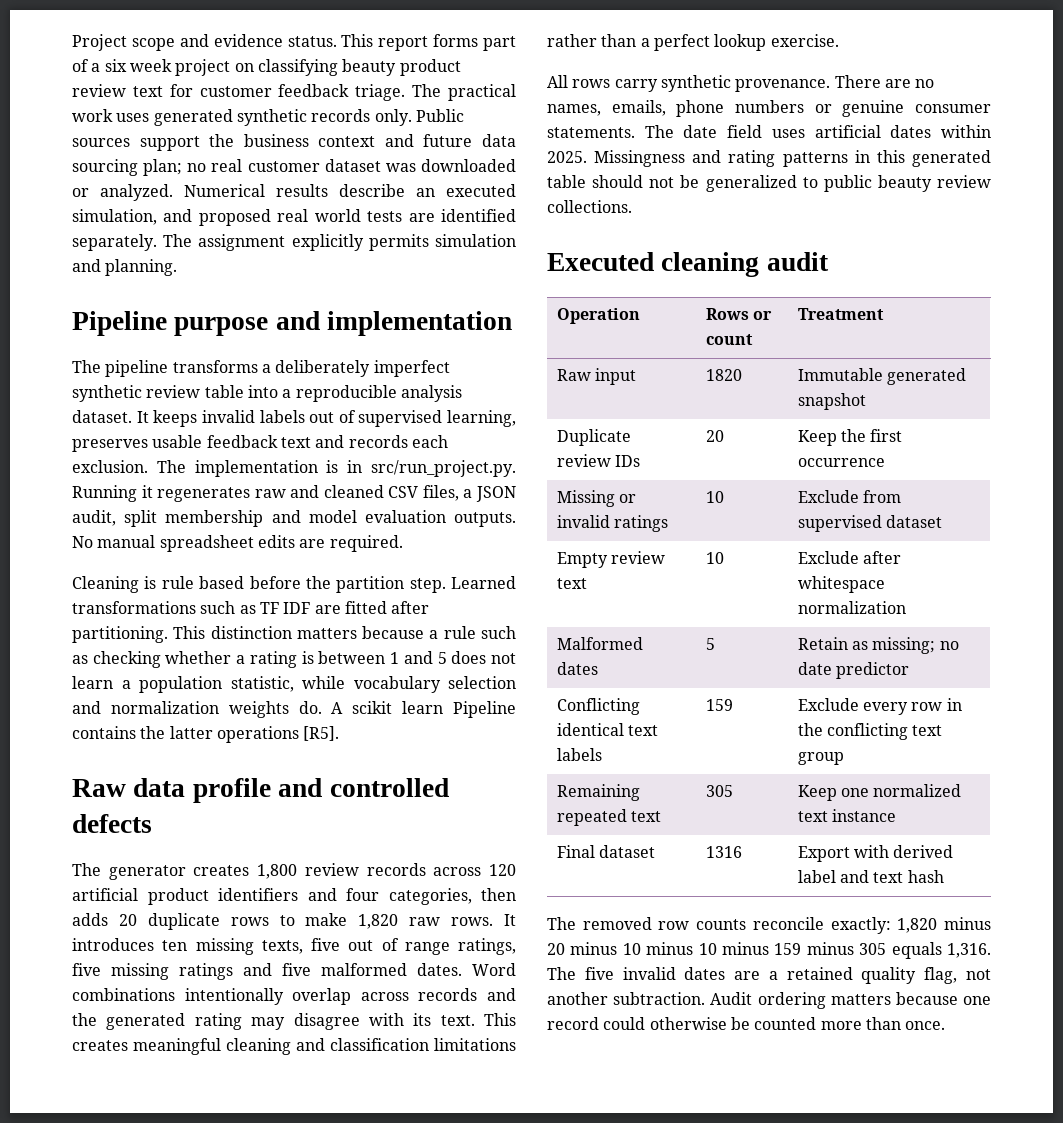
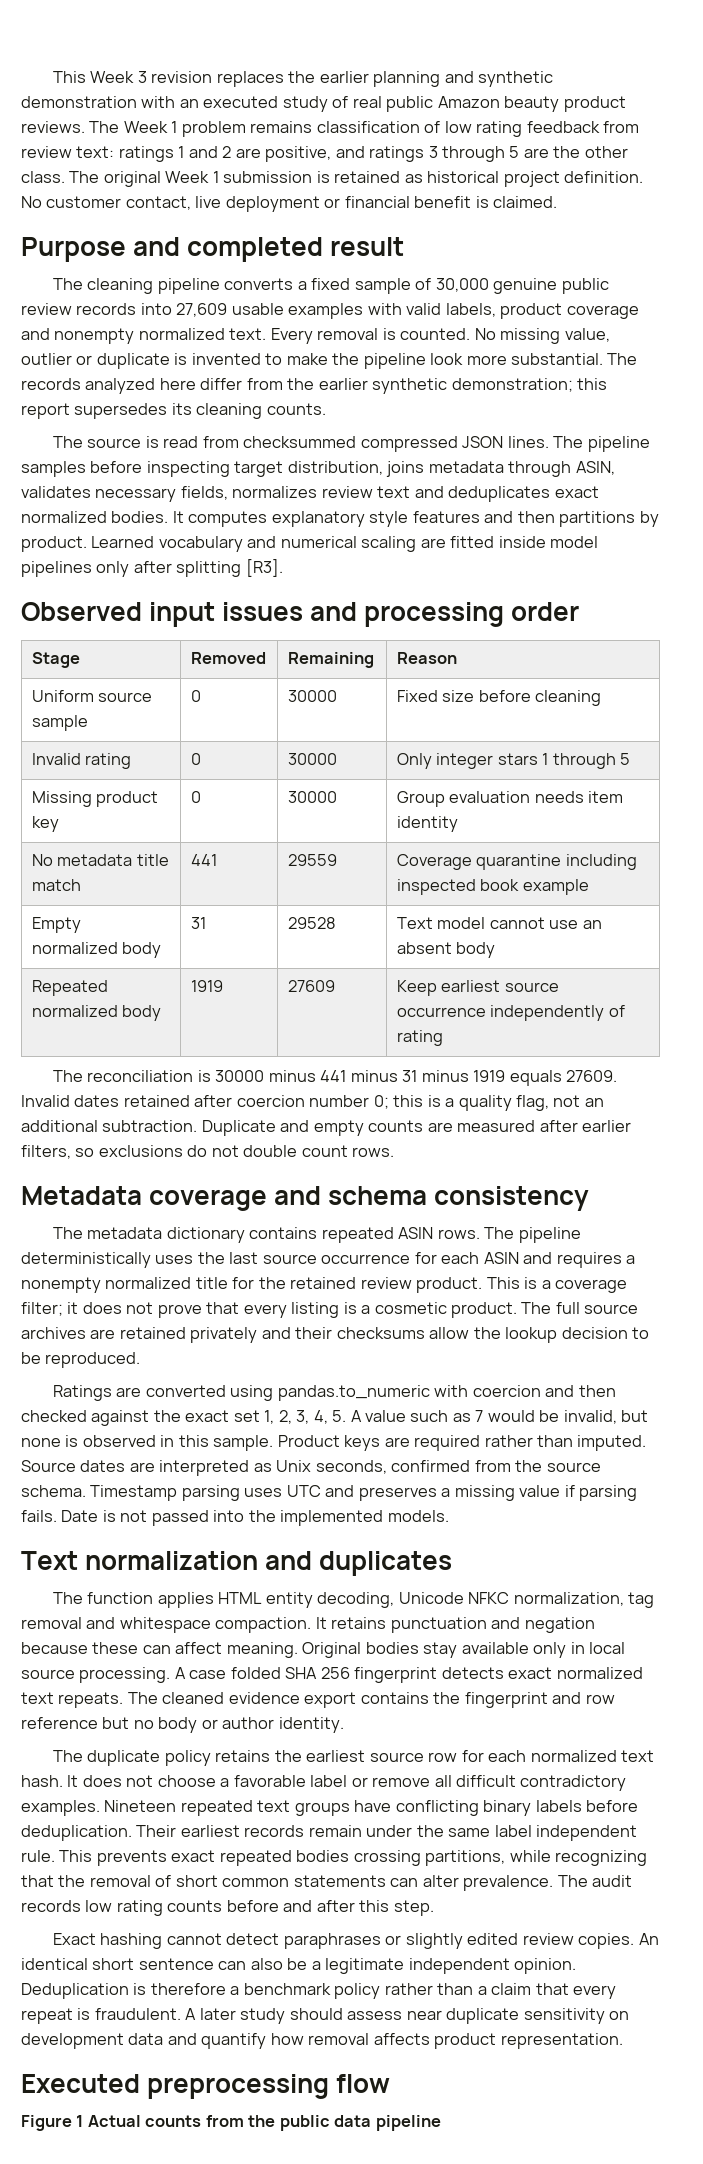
[72,34,516,51] [72,59,461,76] [72,84,516,101] [72,109,464,126] [72,134,516,151] [72,159,516,176] [72,184,516,201] [72,209,516,226] [72,234,516,251] [72,259,178,276] [72,311,513,336] [72,360,450,377] [72,385,462,402] [72,410,516,427] [72,435,448,452] [72,460,516,477] [72,485,516,502] [72,510,517,527] [72,535,403,552] [72,576,516,593] [72,601,430,614] [72,626,516,643] [72,651,517,668] [72,676,516,693] [72,701,516,718] [72,726,340,743] [72,778,449,803] [72,814,152,833] [72,863,516,880] [72,888,516,905] [72,913,517,930] [72,938,516,955] [72,963,516,980] [72,988,516,1005] [72,1013,516,1030] [72,1038,516,1055] [547,34,839,51] [547,75,935,92] [547,100,991,117] [547,125,991,138] [547,150,991,167] [547,175,991,192] [547,200,632,213] [547,252,829,277] [556,308,640,324] [705,308,773,320] [705,334,753,345] [797,308,884,320] [556,368,637,385] [705,369,742,381] [797,368,967,385] [797,393,866,410] [556,429,631,446] [556,454,641,467] [705,430,724,442] [797,429,903,446] [797,458,885,467] [556,490,637,507] [556,515,669,532] [705,491,724,503] [797,490,902,503] [797,515,943,532] [556,551,666,568] [556,578,587,589] [705,552,724,564] [797,551,902,564] [797,576,885,593] [797,601,906,614] [556,637,643,650] [556,662,598,675] [705,638,715,650] [797,637,959,654] [797,662,910,679] [556,698,640,715] [556,723,659,736] [556,748,602,761] [705,699,733,711] [797,698,962,715] [797,723,943,740] [797,752,844,765] [556,784,640,801] [556,809,662,826] [705,785,733,797] [797,784,962,801] [797,809,897,822] [556,845,656,858] [705,846,742,858] [797,845,954,862] [797,870,944,883] [547,917,991,934] [547,942,991,959] [547,967,991,984] [547,992,992,1009] [547,1017,946,1030] Project scope and evidence status. This report forms part of a six week project on classifying beauty product review text for customer feedback triage. The practical work uses generated synthetic records only. Public sources support the business context and future data sourcing plan; no real customer dataset was downloaded or analyzed. Numerical results describe an executed simulation, and proposed real world tests are identified separately. The assignment explicitly permits simulation and planning. // Pipeline purpose and implementation // The pipeline transforms a deliberately imperfect synthetic review table into a reproducible analysis dataset. It keeps invalid labels out of supervised learning, preserves usable feedback text and records each exclusion. The implementation is in src/run_project.py. Running it regenerates raw and cleaned CSV files, a JSON audit, split membership and model evaluation outputs. No manual spreadsheet edits are required. // Cleaning is rule based before the partition step. Learned transformations such as TF IDF are fitted after partitioning. This distinction matters because a rule such as checking whether a rating is between 1 and 5 does not learn a population statistic, while vocabulary selection and normalization weights do. A scikit learn Pipeline contains the latter operations [R5]. // Raw data profile and controlled defects // The generator creates 1,800 review records across 120 artificial product identifiers and four categories, then adds 20 duplicate rows to make 1,820 raw rows. It introduces ten missing texts, five out of range ratings, five missing ratings and five malformed dates. Word combinations intentionally overlap across records and the generated rating may disagree with its text. This creates meaningful cleaning and classification limitations rather than a perfect lookup exercise. // All rows carry synthetic provenance. There are no names, emails, phone numbers or genuine consumer statements. The date field uses artificial dates within 2025. Missingness and rating patterns in this generated table should not be generalized to public beauty review collections. // Executed cleaning audit // Operation | Rows or count | Treatment // Raw input | 1820 | Immutable generated snapshot // Duplicate review IDs | 20 | Keep the first occurrence // Missing or invalid ratings | 10 | Exclude from supervised dataset // Empty review text | 10 | Exclude after whitespace normalization // Malformed dates | 5 | Retain as missing; no date predictor // Conflicting identical text labels | 159 | Exclude every row in the conflicting text group // Remaining repeated text | 305 | Keep one normalized text instance // Final dataset | 1316 | Export with derived label and text hash // The removed row counts reconcile exactly: 1,820 minus 20 minus 10 minus 10 minus 159 minus 305 equals 1,316. The five invalid dates are a retained quality flag, not another subtraction. Audit ordering matters because one record could otherwise be counted more than once. -> [53,71,554,87] [21,96,626,112] [21,121,640,137] [21,146,628,162] [21,171,644,187] [21,196,558,212] [21,237,405,262] [53,278,609,294] [21,303,639,319] [21,328,610,344] [21,353,638,369] [21,378,608,394] [21,403,326,419] [53,436,650,452] [21,461,615,477] [21,486,599,502] [21,511,659,527] [21,536,599,552] [21,559,283,577] [21,602,580,627] [31,652,80,668] [190,652,266,664] [287,652,374,668] [396,652,457,664] [31,690,153,702] [31,715,88,731] [190,690,201,702] [287,690,337,702] [396,690,602,706] [31,753,132,769] [190,753,201,765] [287,753,337,765] [396,753,631,769] [31,791,159,807] [31,816,59,832] [190,791,201,803] [287,791,337,803] [396,791,624,807] [396,816,458,832] [31,854,169,866] [31,879,81,891] [190,854,217,866] [287,854,337,866] [396,854,637,870] [396,879,589,895] [31,917,81,933] [31,942,162,958] [190,917,206,929] [287,917,336,929] [396,917,602,929] [396,942,496,958] [31,980,108,996] [31,1005,162,1021] [190,980,223,992] [287,980,335,992] [396,980,559,996] [396,1005,625,1021] [396,1030,443,1046] [53,1070,618,1086] [21,1095,604,1111] [21,1120,632,1136] [21,1145,395,1159] [21,1186,590,1211] [53,1227,581,1243] [21,1252,636,1268] [21,1277,628,1293] [21,1302,639,1318] [21,1327,650,1343] [21,1352,141,1368] [53,1385,616,1401] [21,1410,649,1426] [21,1435,647,1451] [21,1460,601,1476] [21,1485,638,1501] [21,1510,449,1526] [21,1551,453,1576] [53,1592,655,1608] [21,1617,595,1633] [21,1642,626,1658] [21,1667,643,1683] [21,1692,615,1708] [21,1717,344,1733] [53,1750,655,1766] [21,1775,627,1791] [21,1800,639,1816] [21,1825,638,1841] [21,1850,648,1866] [21,1875,633,1891] [21,1900,434,1916] [53,1933,659,1949] [21,1958,577,1974] [21,1983,617,1999] [21,2008,630,2024] [21,2033,623,2049] [21,2074,391,2099] [21,2115,441,2131] This Week 3 revision replaces the earlier planning and synthetic demonstration with an executed study of real public Amazon beauty product reviews. The Week 1 problem remains classification of low rating feedback from review text: ratings 1 and 2 are positive, and ratings 3 through 5 are the other class. The original Week 1 submission is retained as historical project definition. No customer contact, live deployment or financial benefit is claimed. // Purpose and completed result // The cleaning pipeline converts a fixed sample of 30,000 genuine public review records into 27,609 usable examples with valid labels, product coverage and nonempty normalized text. Every removal is counted. No missing value, outlier or duplicate is invented to make the pipeline look more substantial. The records analyzed here differ from the earlier synthetic demonstration; this report supersedes its cleaning counts. // The source is read from checksummed compressed JSON lines. The pipeline samples before inspecting target distribution, joins metadata through ASIN, validates necessary fields, normalizes review text and deduplicates exact normalized bodies. It computes explanatory style features and then partitions by product. Learned vocabulary and numerical scaling are fitted inside model pipelines only after splitting [R3]. // Observed input issues and processing order // Stage | Removed | Remaining | Reason // Uniform source sample | 0 | 30000 | Fixed size before cleaning // Invalid rating | 0 | 30000 | Only integer stars 1 through 5 // Missing product key | 0 | 30000 | Group evaluation needs item identity // No metadata title match | 441 | 29559 | Coverage quarantine including inspected book example // Empty normalized body | 31 | 29528 | Text model cannot use an absent body // Repeated normalized body | 1919 | 27609 | Keep earliest source occurrence independently of rating // The reconciliation is 30000 minus 441 minus 31 minus 1919 equals 27609. Invalid dates retained after coercion number 0; this is a quality flag, not an additional subtraction. Duplicate and empty counts are measured after earlier filters, so exclusions do not double count rows. // Metadata coverage and schema consistency // The metadata dictionary contains repeated ASIN rows. The pipeline deterministically uses the last source occurrence for each ASIN and requires a nonempty normalized title for the retained review product. This is a coverage filter; it does not prove that every listing is a cosmetic product. The full source archives are retained privately and their checksums allow the lookup decision to be reproduced. // Ratings are converted using pandas.to_numeric with coercion and then checked against the exact set 1, 2, 3, 4, 5. A value such as 7 would be invalid, but none is observed in this sample. Product keys are required rather than imputed. Source dates are interpreted as Unix seconds, confirmed from the source schema. Timestamp parsing uses UTC and preserves a missing value if parsing fails. Date is not passed into the implemented models. // Text normalization and duplicates // The function applies HTML entity decoding, Unicode NFKC normalization, tag removal and whitespace compaction. It retains punctuation and negation because these can affect meaning. Original bodies stay available only in local source processing. A case folded SHA 256 fingerprint detects exact normalized text repeats. The cleaned evidence export contains the fingerprint and row reference but no body or author identity. // The duplicate policy retains the earliest source row for each normalized text hash. It does not choose a favorable label or remove all difficult contradictory examples. Nineteen repeated text groups have conflicting binary labels before deduplication. Their earliest records remain under the same label independent rule. This prevents exact repeated bodies crossing partitions, while recognizing that the removal of short common statements can alter prevalence. The audit records low rating counts before and after this step. // Exact hashing cannot detect paraphrases or slightly edited review copies. An identical short sentence can also be a legitimate independent opinion. Deduplication is therefore a benchmark policy rather than a claim that every repeat is fraudulent. A later study should assess near duplicate sensitivity on development data and quantify how removal affects product representation. // Executed preprocessing flow // Figure 1 Actual counts from the public data pipeline

